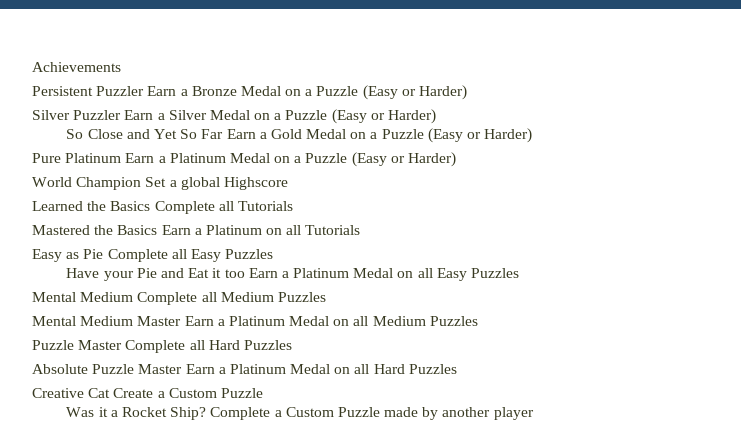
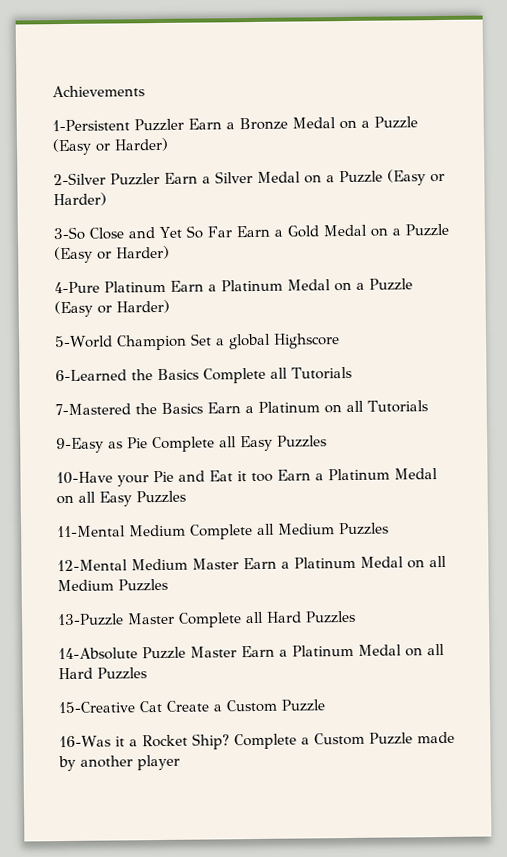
[32,86,93,96] Persistent -> [52,119,130,132] 1-Persistent
[32,110,70,120] Silver -> [53,172,106,186] 2-Silver
[66,129,84,139] So -> [53,226,85,241] 3-So
[32,153,61,163] Pure -> [54,281,100,294] 4-Pure
[32,177,72,187] World -> [55,335,113,349] 5-World
[32,201,83,211] Learned -> [55,369,127,382] 6-Learned
[32,225,90,235] Mastered -> [55,403,131,416] 7-Mastered
[32,249,62,262] Easy -> [56,437,104,454] 9-Easy
[66,268,100,278] Have -> [56,471,113,485] 10-Have
[32,292,76,302] Mental -> [57,525,126,538] 11-Mental
[32,316,76,326] Mental -> [57,559,128,572] 12-Mental
[32,340,74,350] Puzzle -> [57,613,124,627] 13-Puzzle
[32,364,88,374] Absolute -> [58,647,138,661] 14-Absolute
[32,388,84,398] Creative -> [58,701,136,714] 15-Creative
[66,407,95,417] Was -> [59,735,111,748] 16-Was

